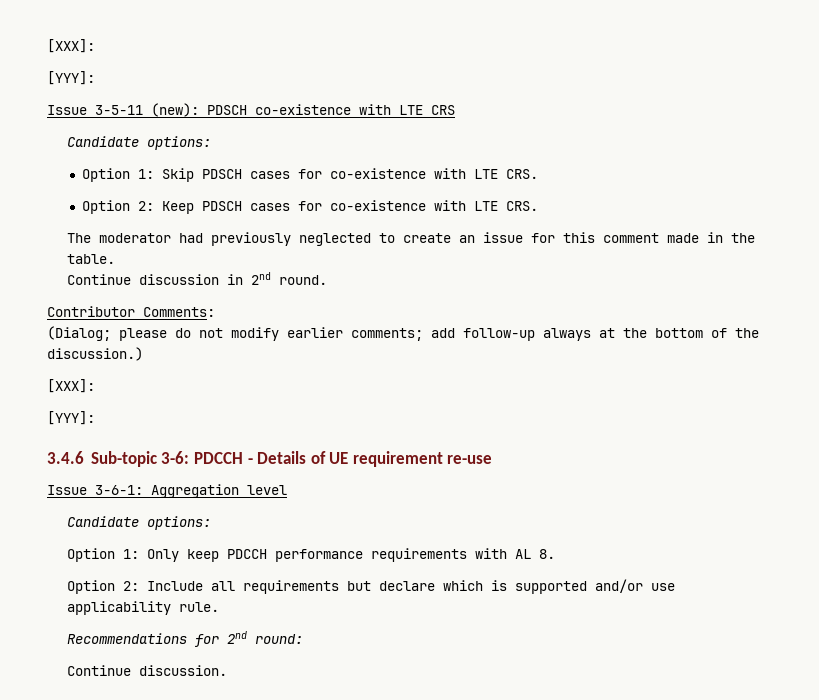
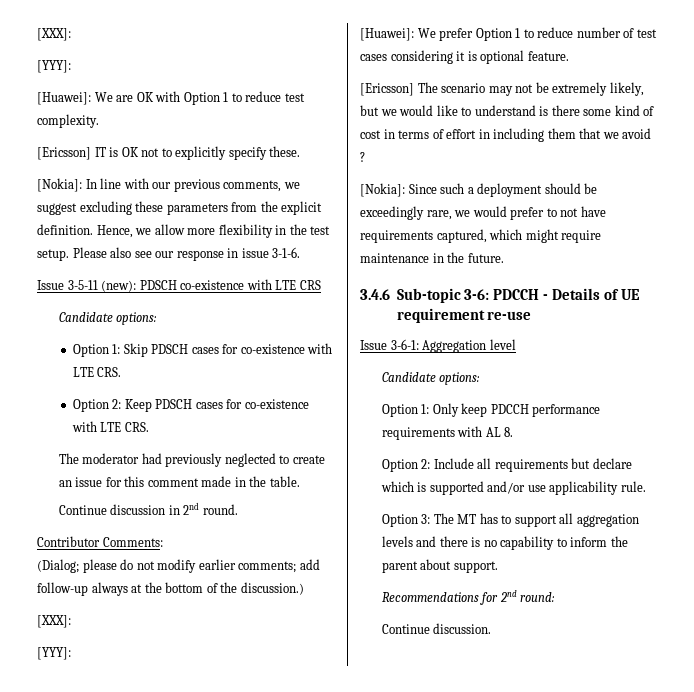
[47,39,95,53] [47,71,95,85] [XXX]: // [YYY]: -> [37,28,71,41] [37,60,71,73] [37,91,305,105] [37,114,99,128] [37,146,301,160] [37,178,300,192] [37,201,323,215] [37,224,331,238] [37,247,301,261] [XXX]: // [YYY]: // [Huawei]: We are OK with Option 1 to reduce test complexity. // [Ericsson] IT is OK not to explicitly specify these. // [Nokia]: In line with our previous comments, we suggest excluding these parameters from the explicit definition. Hence, we allow more flexibility in the test setup. Please also see our response in issue 3-1-6.
(95, 418) none -> [360,27,657,41] [360,50,569,64] [360,82,644,96] [360,105,655,116] [360,128,652,142] [360,152,365,162] [360,183,598,197] [360,206,606,220] [360,229,602,243] [360,252,504,263] // [Huawei]: We prefer Option 1 to reduce number of test cases considering it is optional feature. // [Ericsson] The scenario may not be extremely likely, but we would like to understand is there some kind of cost in terms of effort in including them that we avoid ? // [Nokia]: Since such a deployment should be exceedingly rare, we would prefer to not have requirements captured, which might require maintenance in the future.
(219, 607) none -> [381,513,639,527] [381,536,628,550] [381,559,498,573] // Option 3: The MT has to support all aggregation levels and there is no capability to inform the parent about support.

